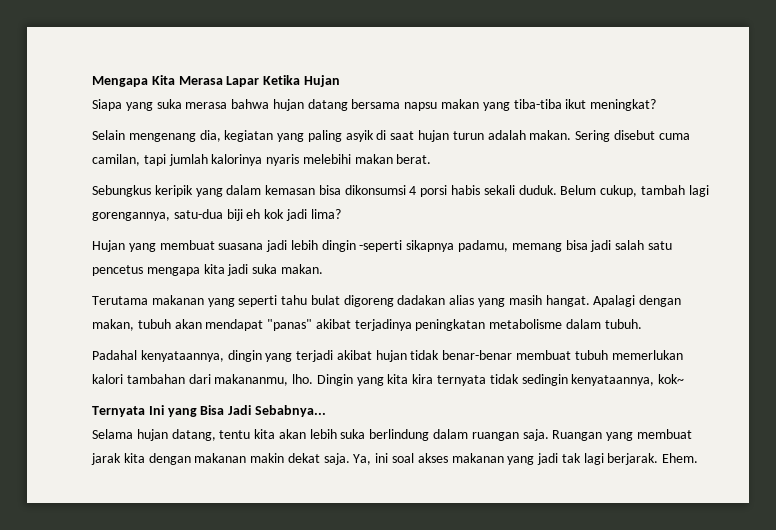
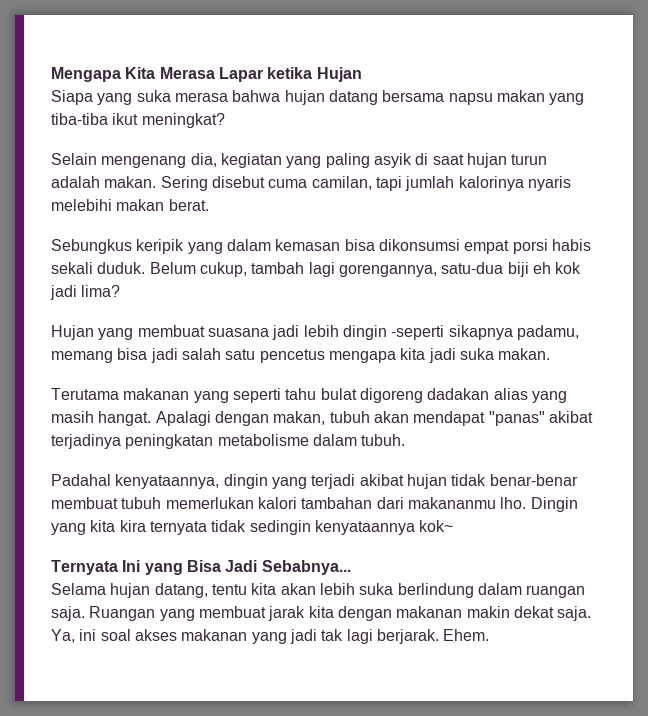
[263,75,301,85] Ketika -> [267,67,313,79] ketika
[409,186,417,195] 4 -> [464,240,510,254] empat
[214,374,289,386] makananmu, -> [407,497,496,509] makananmu
[571,374,655,386] kenyataannya, -> [314,520,415,535] kenyataannya

